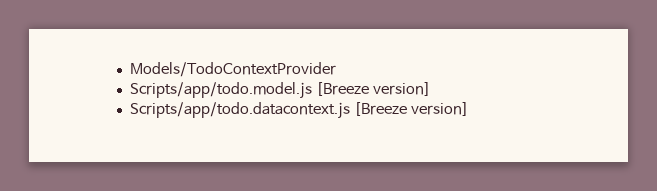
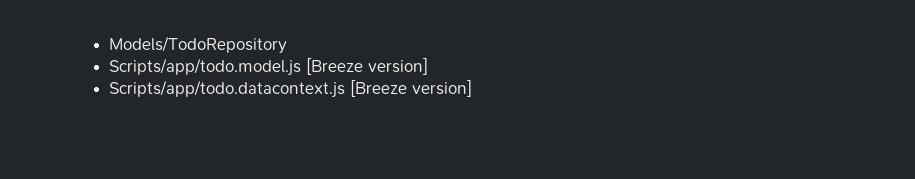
[129,62,336,77] Models/TodoContextProvider -> [109,36,288,54] Models/TodoRepository

